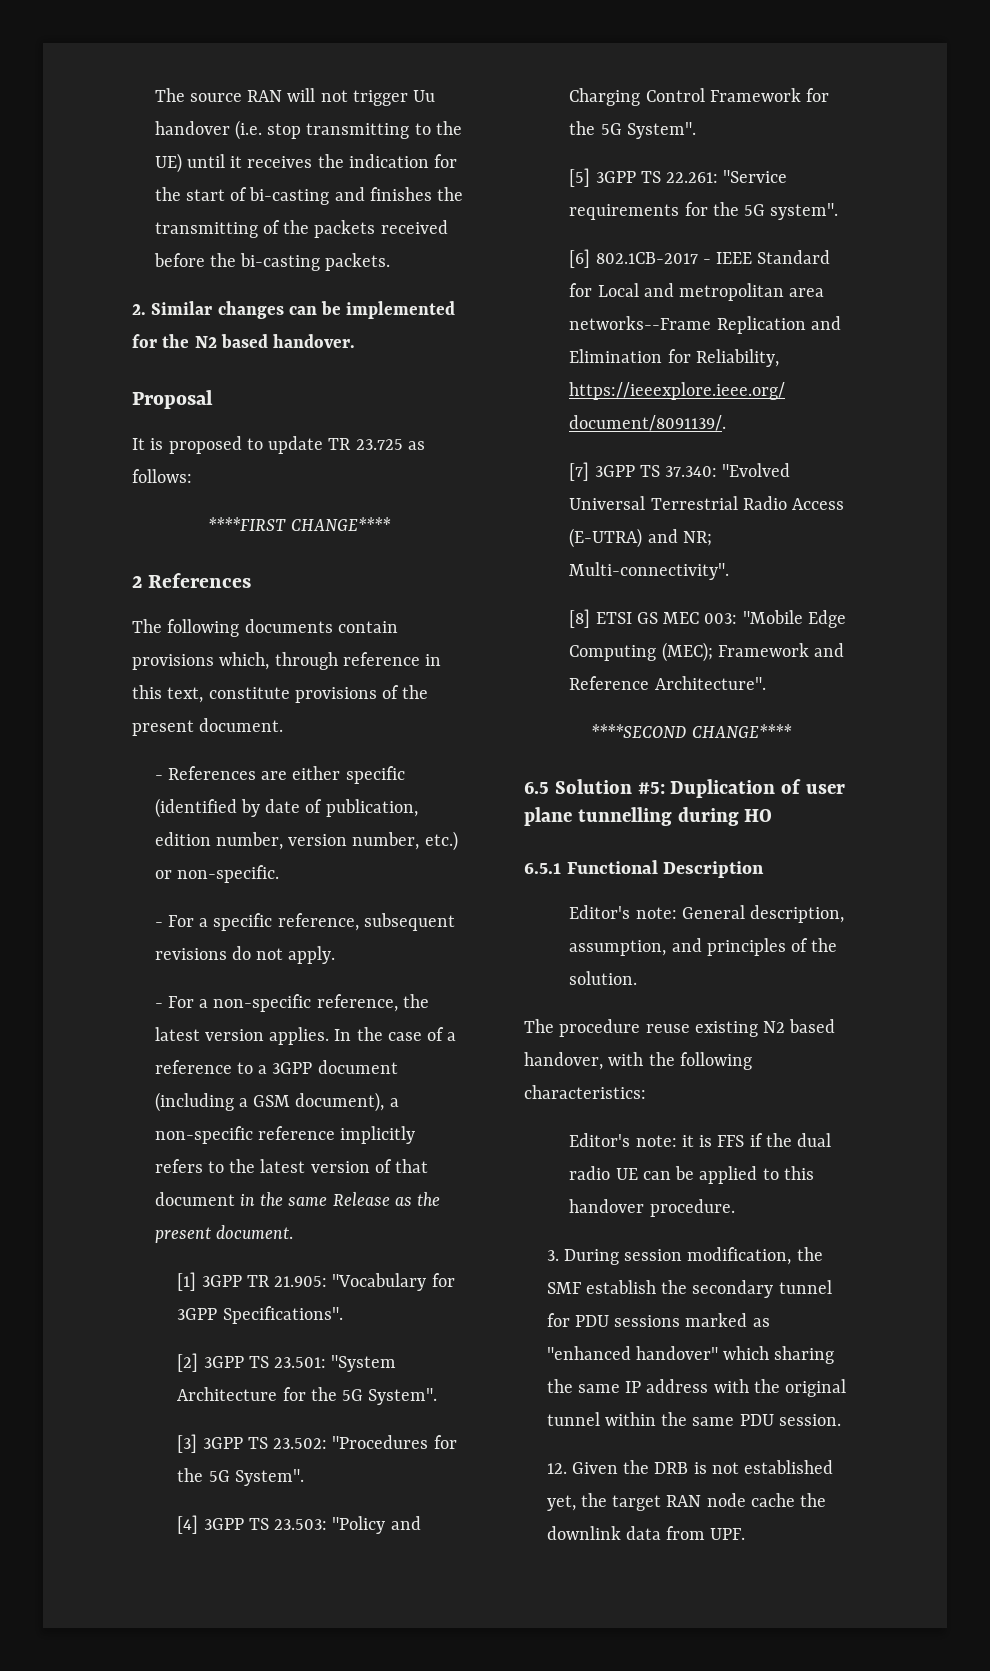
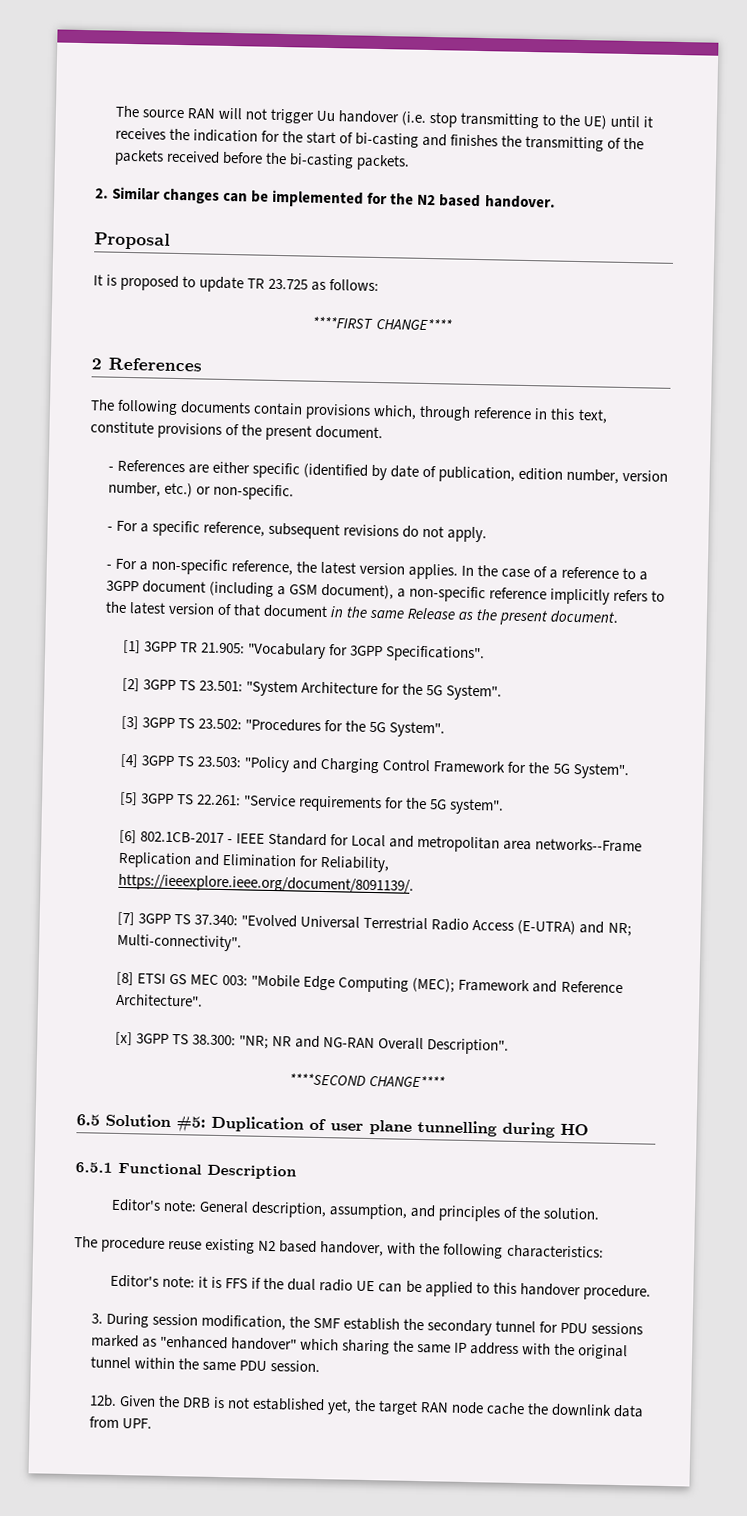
(766, 683) none -> [114,1031,510,1055] // [x] 3GPP TS 38.300: "NR; NR and NG-RAN Overall Description".
[546,1463,567,1474] 12. -> [88,1394,117,1407] 12b.

